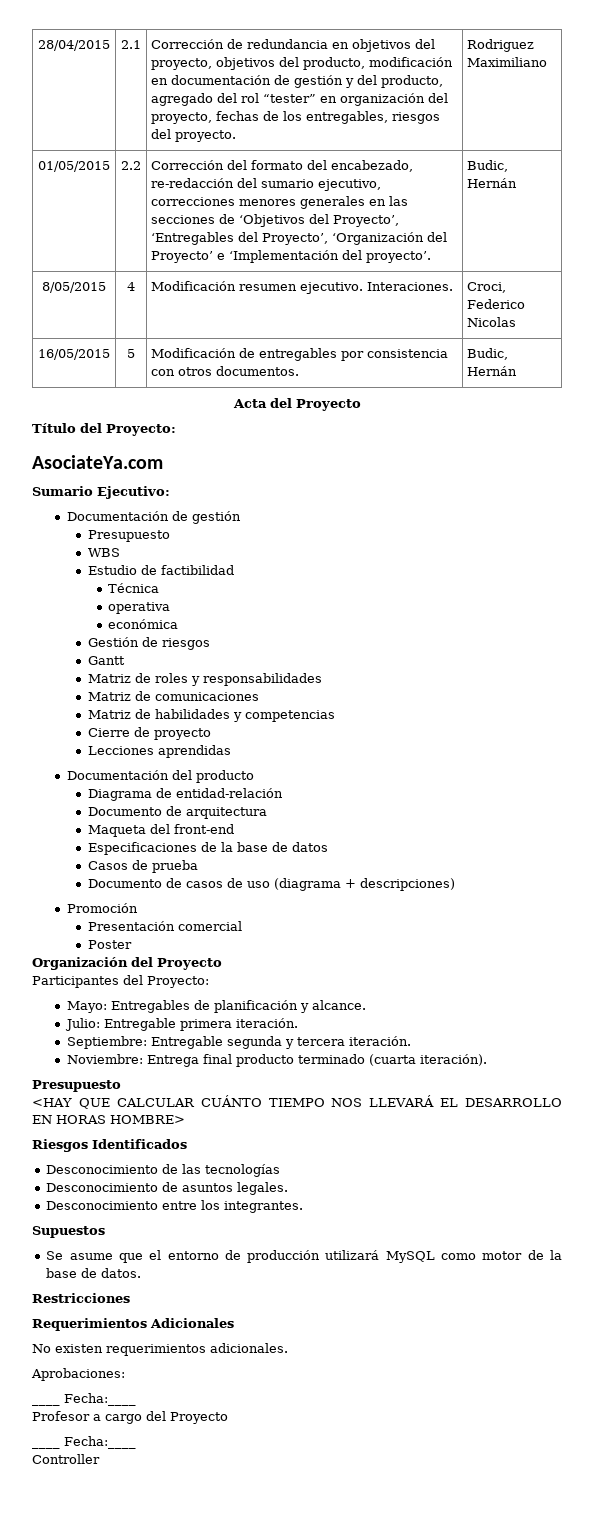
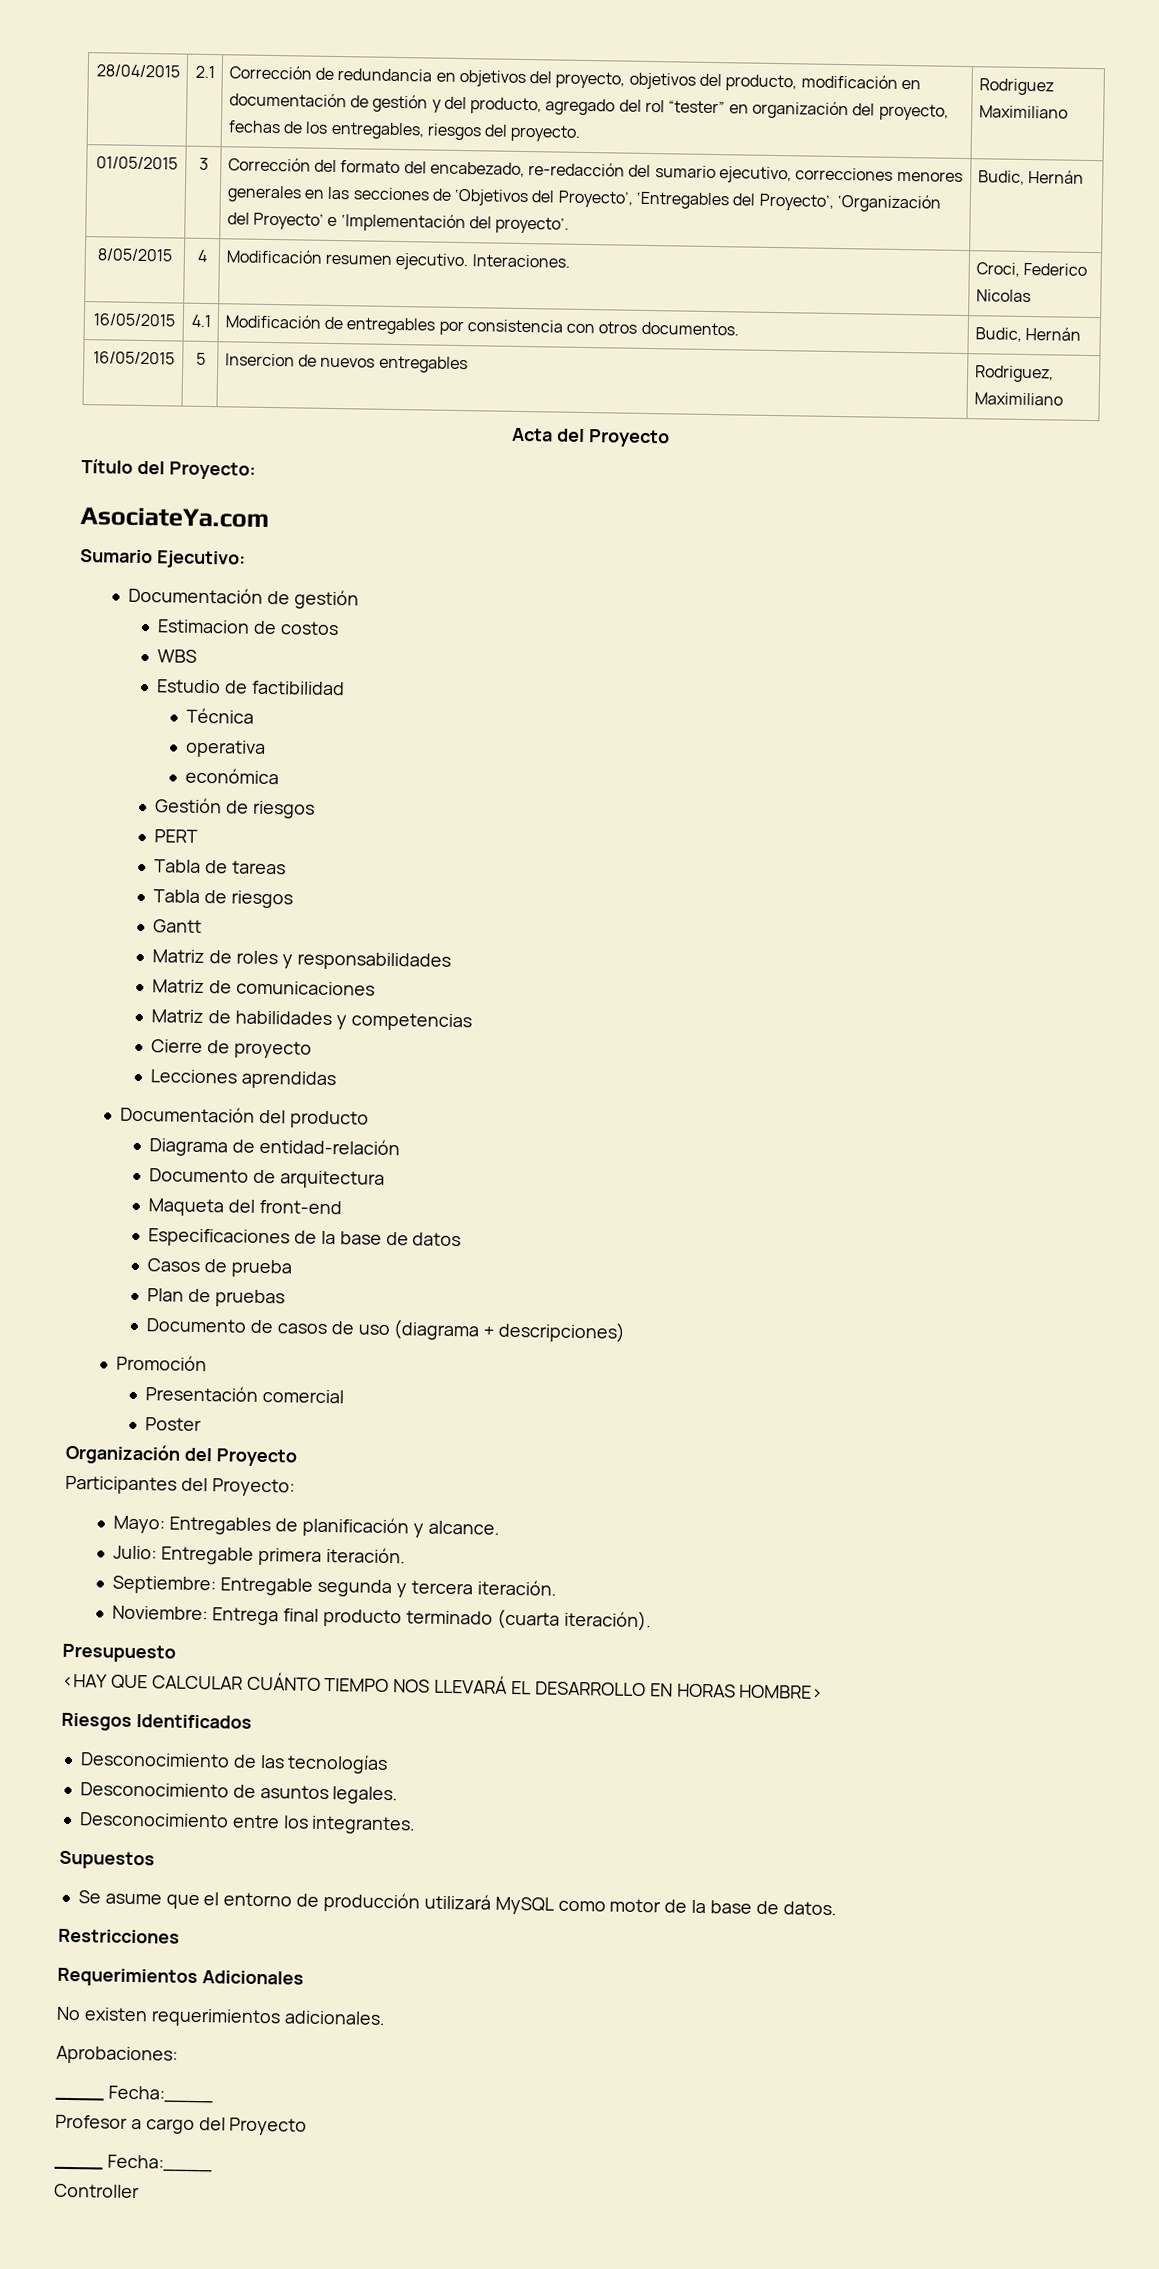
[121,161,141,170] 2.2 -> [198,157,209,170] 3
[127,349,135,358] 5 -> [190,314,211,328] 4.1
(518, 371) none -> [92,351,175,365] [195,352,206,365] [224,353,468,374] [974,365,1054,383] [973,392,1063,406] // 16/05/2015 | 5 | Insercion de nuevos entregables | Rodriguez, Maximiliano
[87,530,170,542] Presupuesto -> [157,619,339,636] Estimacion de costos
(210, 644) none -> [154,829,199,843] [154,859,286,875] [153,889,293,909] // PERT // Tabla de tareas // Tabla de riesgos
(198, 866) none -> [147,1288,285,1308] // Plan de pruebas

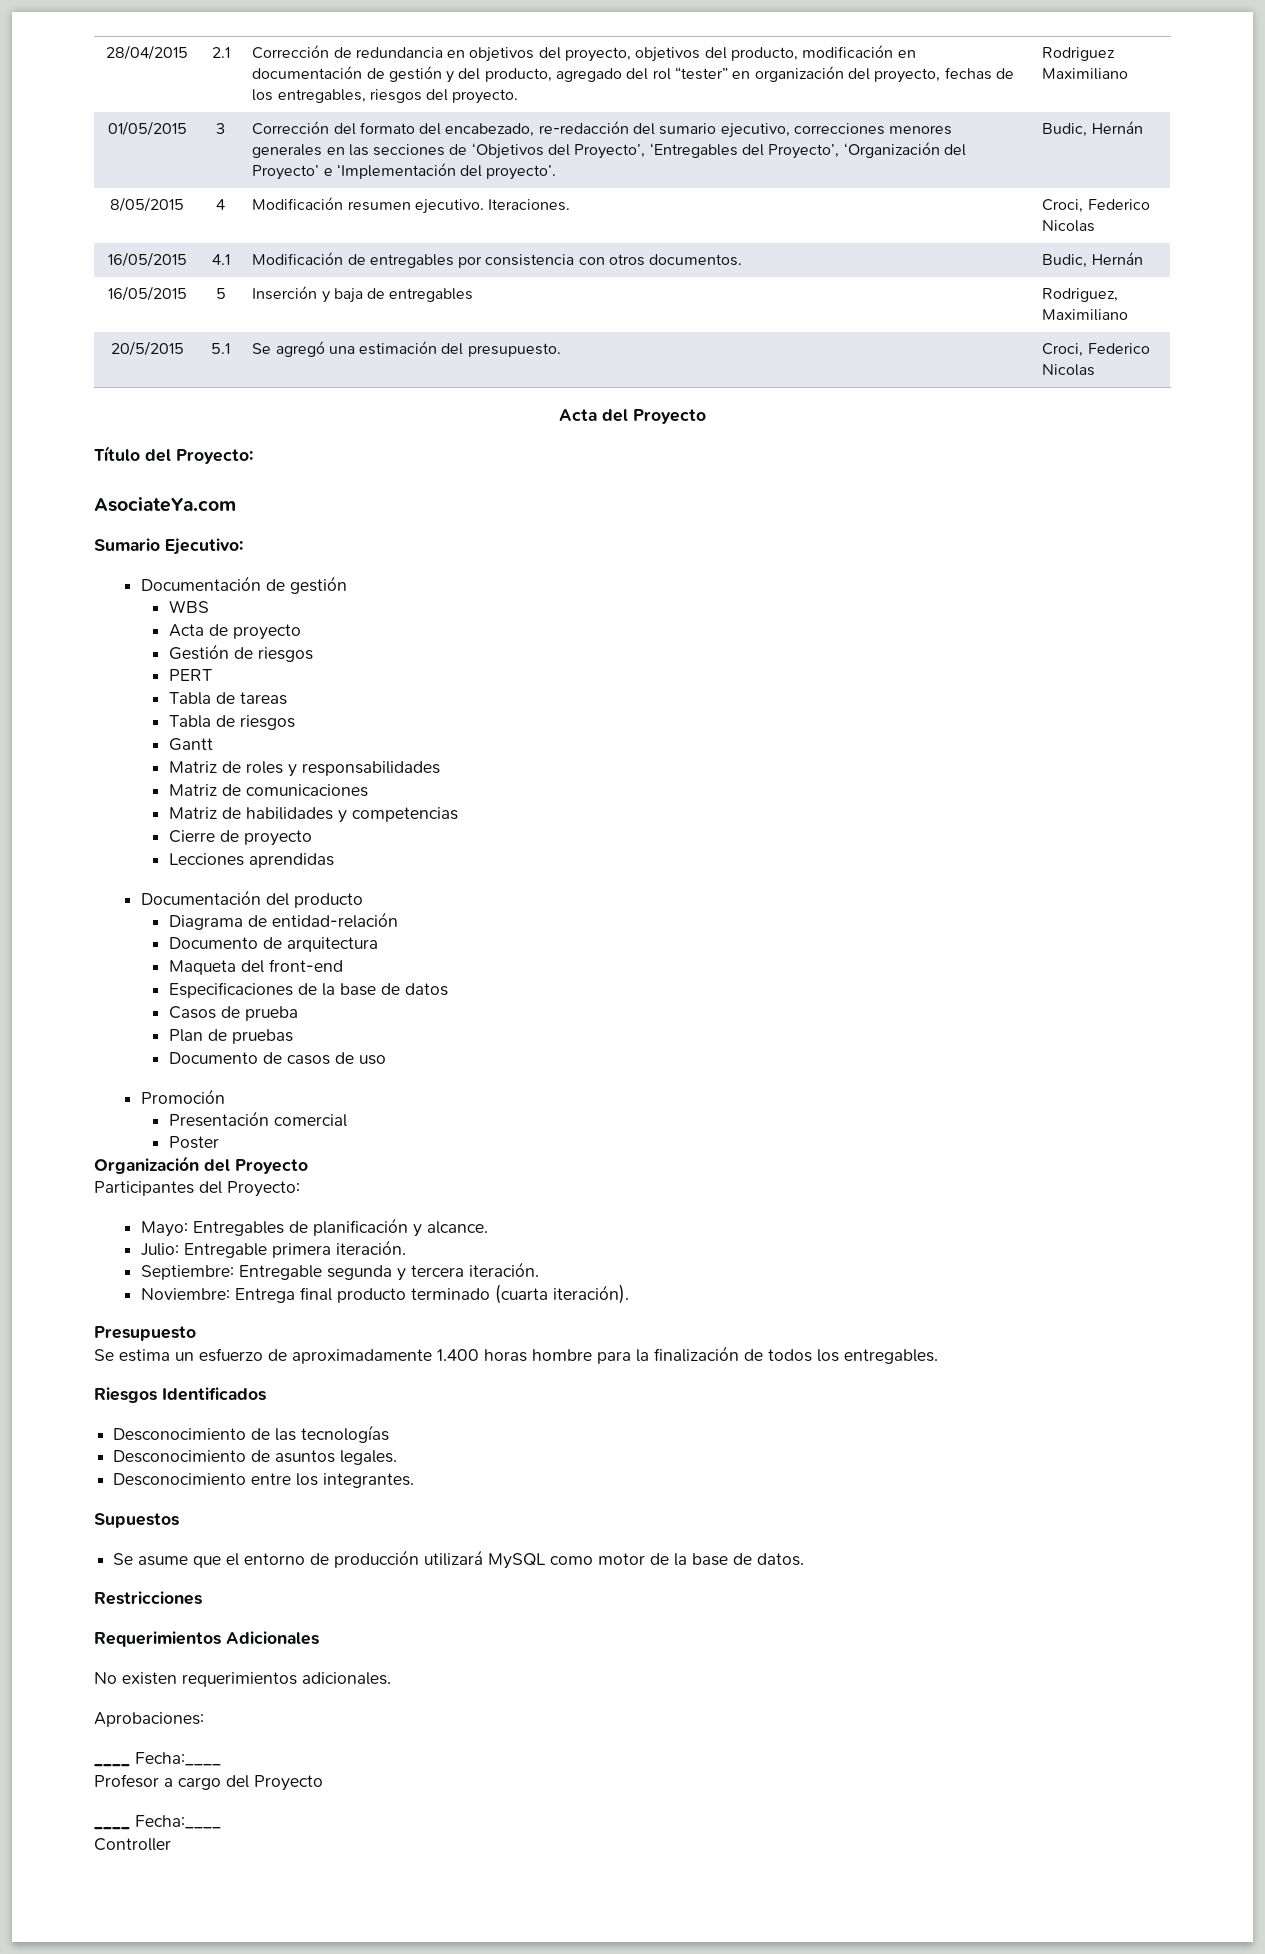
[471,254,570,268] Interaciones. -> [488,199,571,211] Iteraciones.
[224,353,376,368] Insercion de nuevos -> [252,286,386,303] Inserción y baja de
(1063, 399) none -> [110,341,184,356] [211,343,230,354] [252,341,561,357] [1042,343,1150,357] [1042,364,1096,376] // 20/5/2015 | 5.1 | Se agregó una estimación del presupuesto. | Croci, Federico Nicolas
[157,619,339,636] [157,649,198,663] [156,679,345,696] [185,707,254,724] [184,739,266,758] [184,767,279,785] Estimacion de costos // WBS // Estudio de factibilidad // Técnica // operativa // económica -> [168,600,209,613] [168,624,301,640] WBS // Acta de proyecto
[393,1319,627,1343] (diagrama + descripciones) -> (386, 1060) none
[62,1671,824,1699] <HAY QUE CALCULAR CUÁNTO TIEMPO NOS LLEVARÁ EL DESARROLLO EN HORAS HOMBRE> -> [94,1346,938,1364] Se estima un esfuerzo de aproximadamente 1.400 horas hombre para la finalización de todos los entregables.

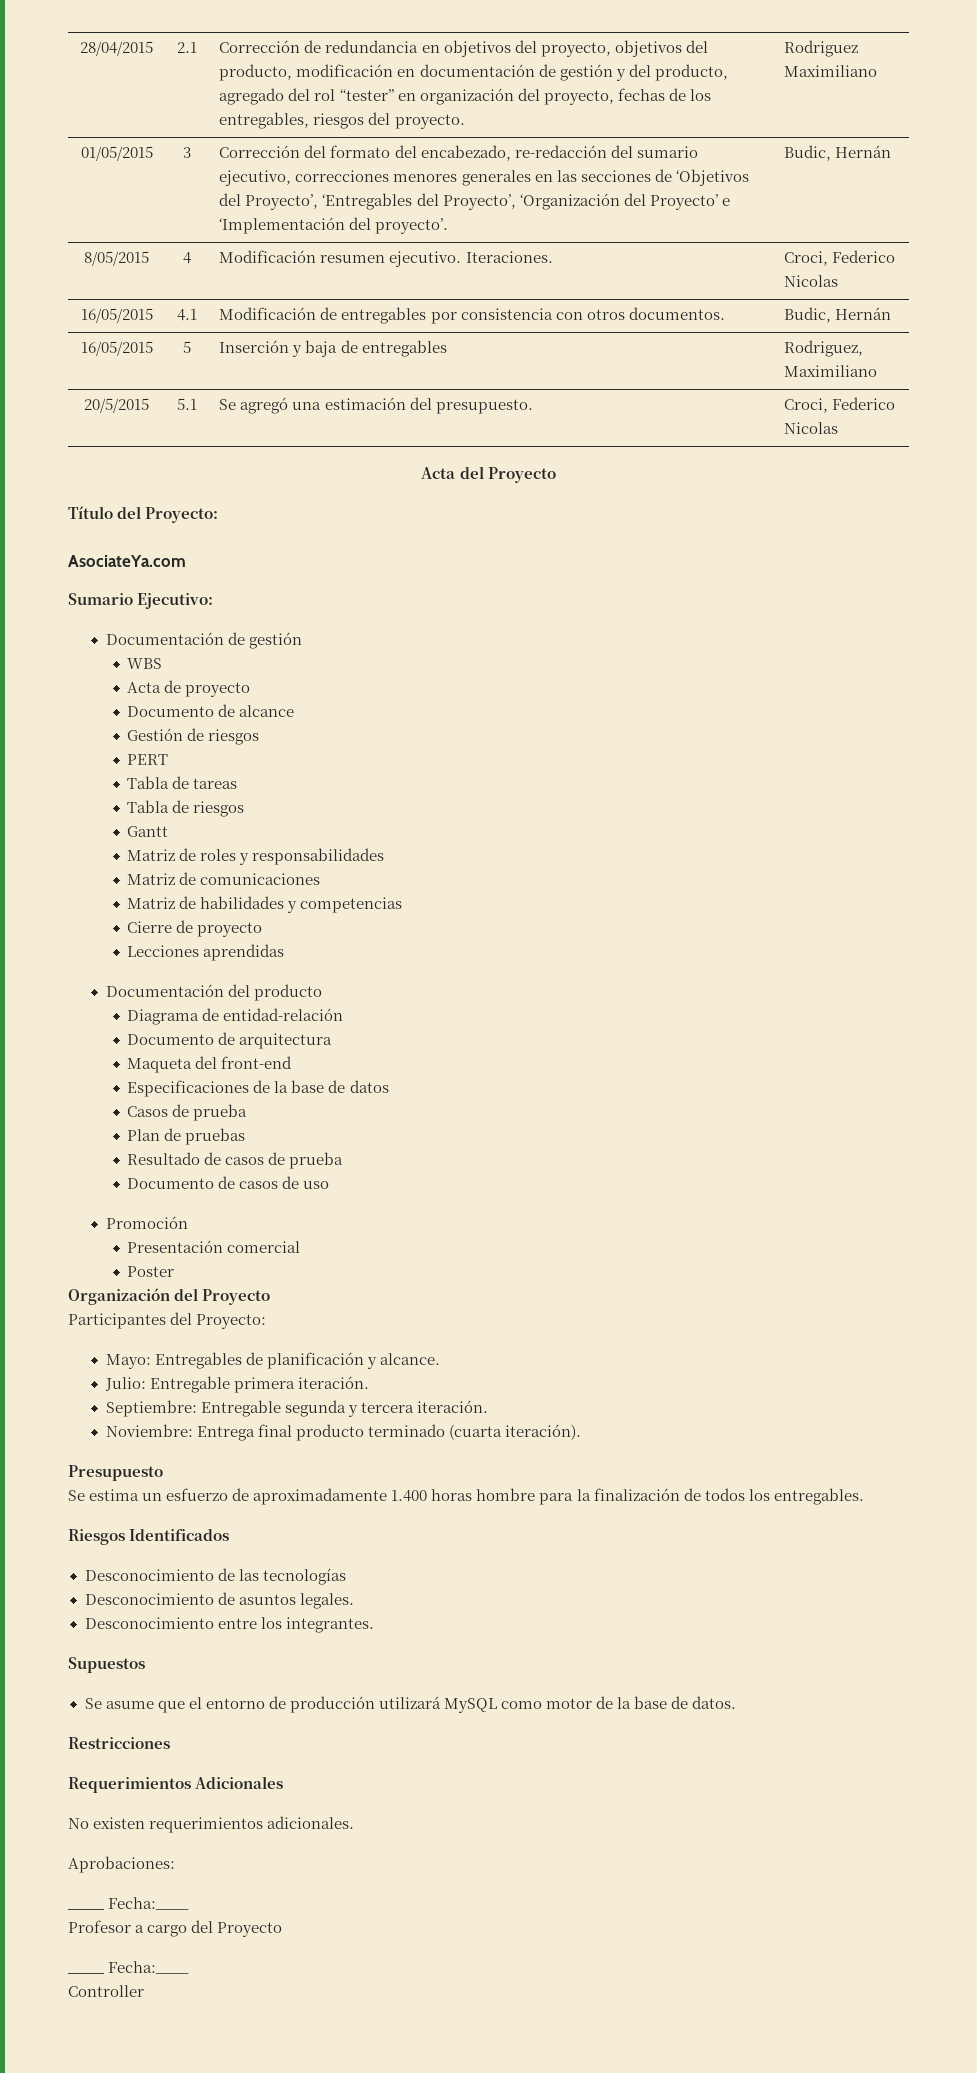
(301, 632) none -> [127,704,295,717] // Documento de alcance
(293, 1036) none -> [127,1152,344,1169] // Resultado de casos de prueba

